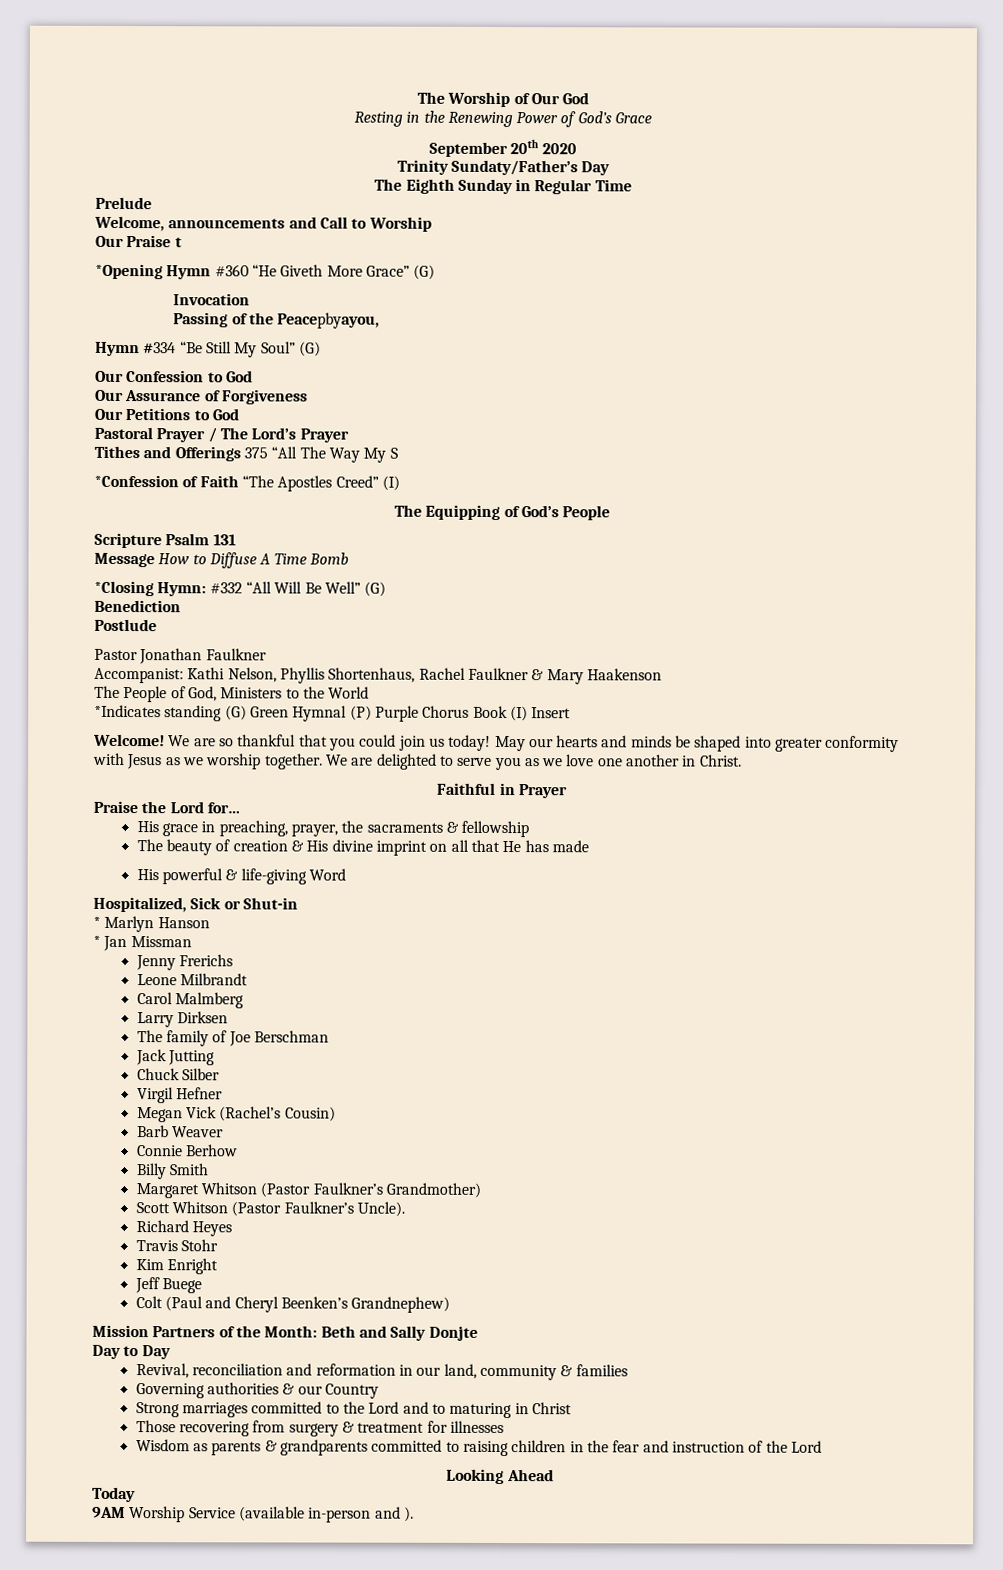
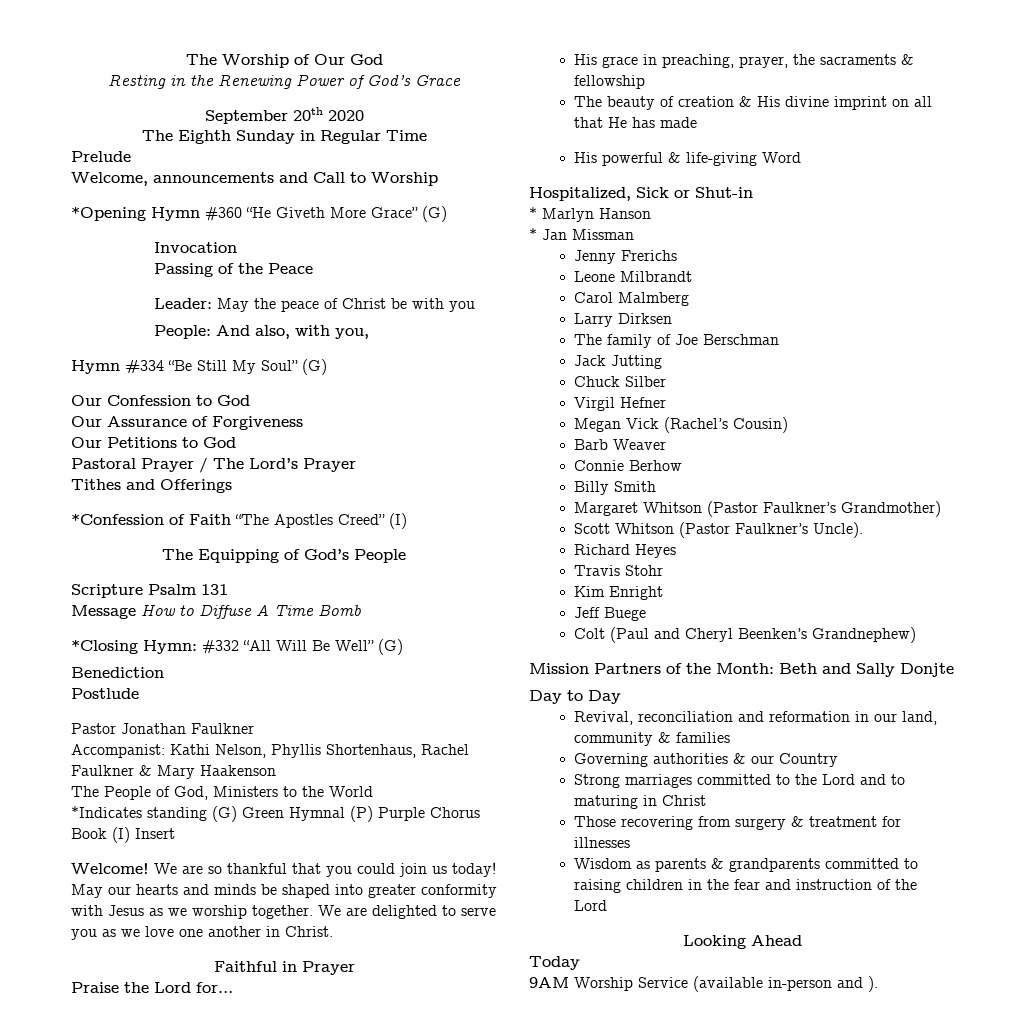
[396,159,611,176] // Trinity Sundaty/Father’s Day -> (364, 115) none
[95,235,182,248] // Our Praise t -> (438, 179) none
[277,312,381,329] Peacepbyayou, -> [268,263,314,274] [154,298,476,312] [154,325,370,339] Peace // Leader: May the peace of Christ be with you // People: And also, with you,
[243,446,398,463] 375 “All The Way My S -> (232, 486) none

